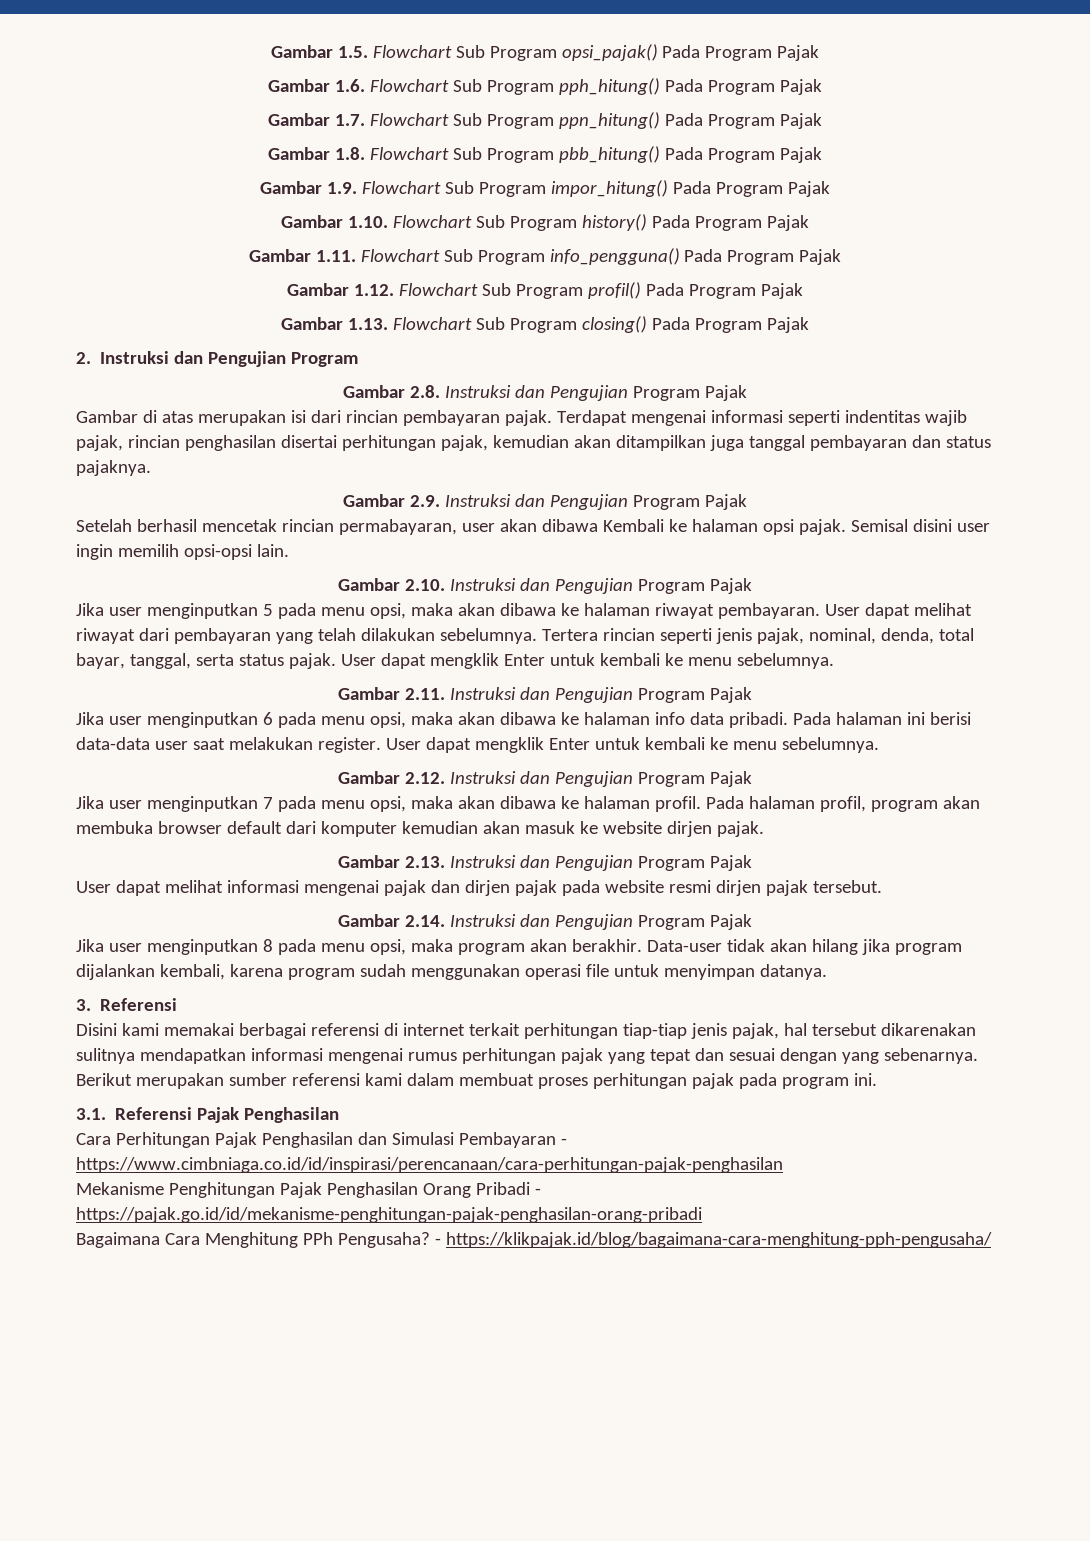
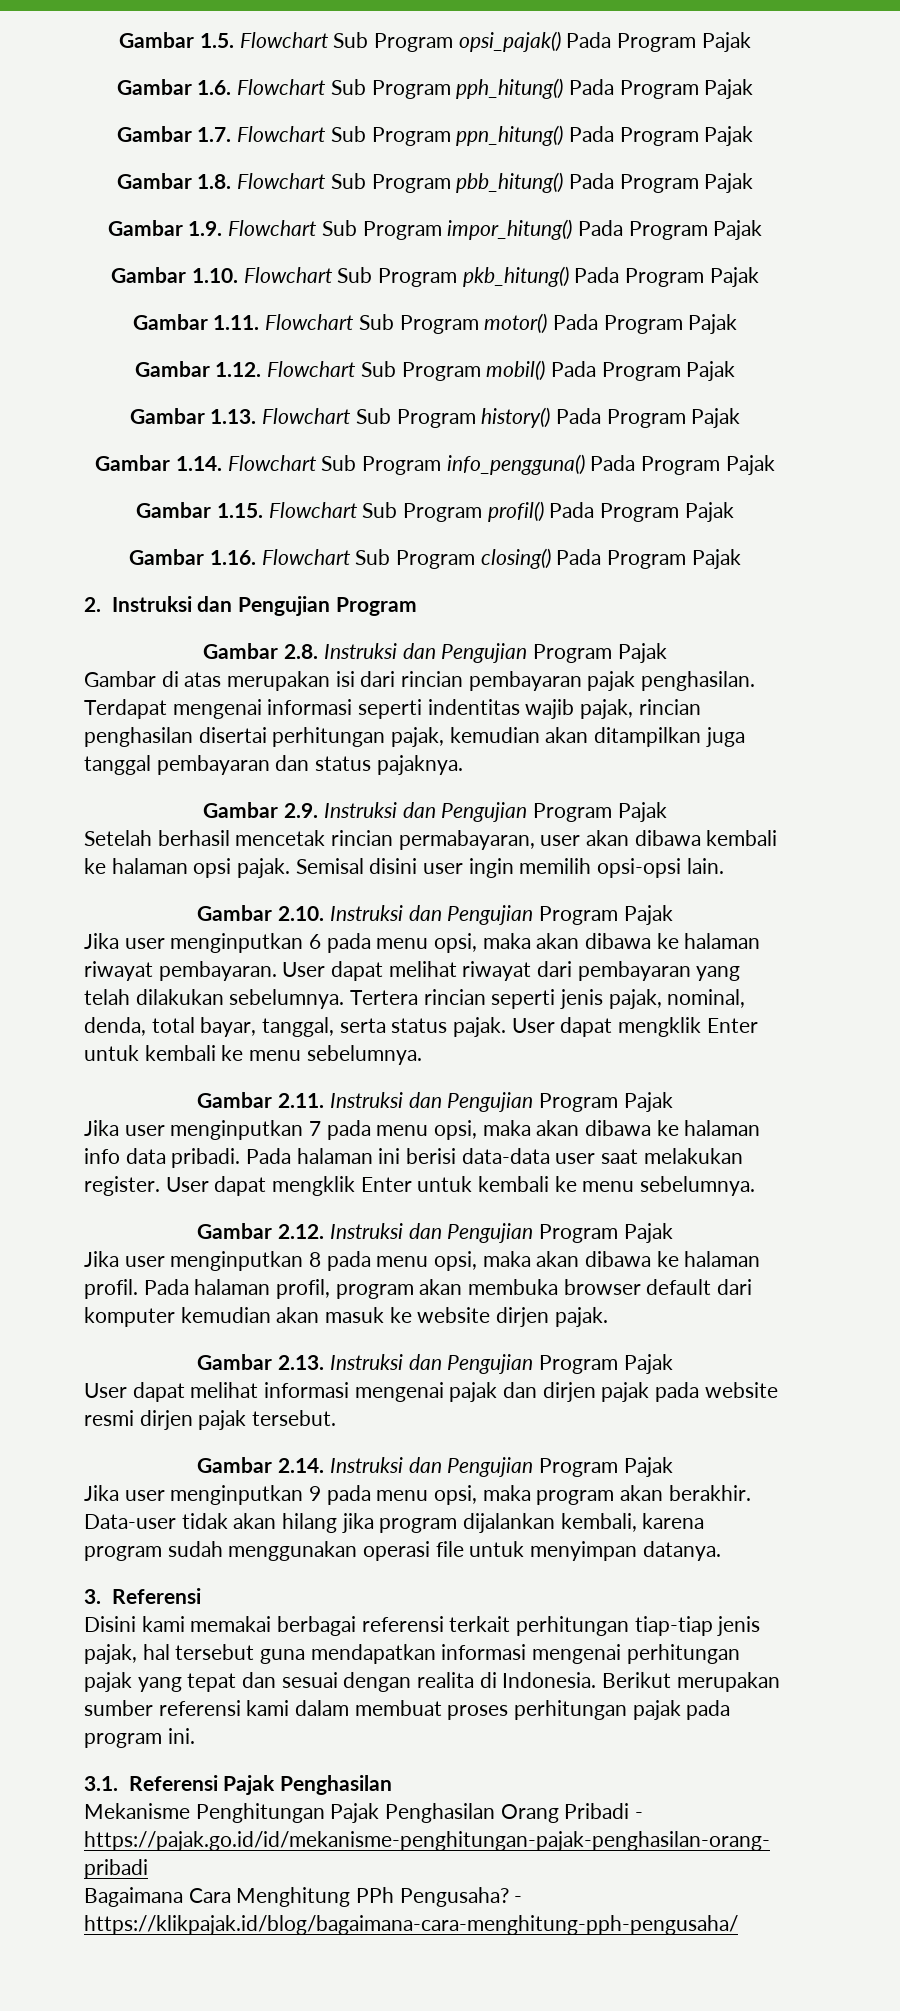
[581,214,647,231] history() -> [462,266,569,287] pkb_hitung()
[549,248,680,265] info_pengguna() -> [484,313,548,334] motor()
(583, 291) none -> [486,360,736,381] [129,407,741,428] [95,454,775,475] [136,502,482,522] mobil() Pada Program Pajak // Gambar 1.13. Flowchart Sub Program history() Pada Program Pajak // Gambar 1.14. Flowchart Sub Program info_pengguna() Pada Program Pajak // Gambar 1.15. Flowchart Sub Program
[348,318,389,330] 1.13. -> [209,550,256,565] 1.16.
[504,410,552,426] pajak. -> [587,671,756,691] pajak penghasilan.
[602,519,664,532] Kembali -> [706,830,778,846] kembali
[262,604,273,616] 5 -> [309,934,322,949] 6
[262,712,273,725] 6 -> [309,1121,322,1136] 7
[262,797,273,809] 7 -> [309,1252,322,1267] 8
[262,939,273,952] 8 -> [309,1486,322,1501] 9
[383,1023,465,1036] di internet -> (444, 1624) none
[880,1023,976,1036] [76,1048,135,1064] dikarenakan sulitnya -> [260,1649,306,1664] guna
[407,1052,457,1061] rumus -> (622, 1654) none
[841,1048,978,1064] yang sebenarnya. -> [417,1672,597,1688] realita di Indonesia.
[76,1132,567,1148] [76,1157,783,1173] // Cara Perhitungan Pajak Penghasilan dan Simulasi Pembayaran - https://www.cimbniaga.co.id/id/inspirasi/perencanaan/cara-perhitungan-pajak-penghasilan -> (392, 1785) none

